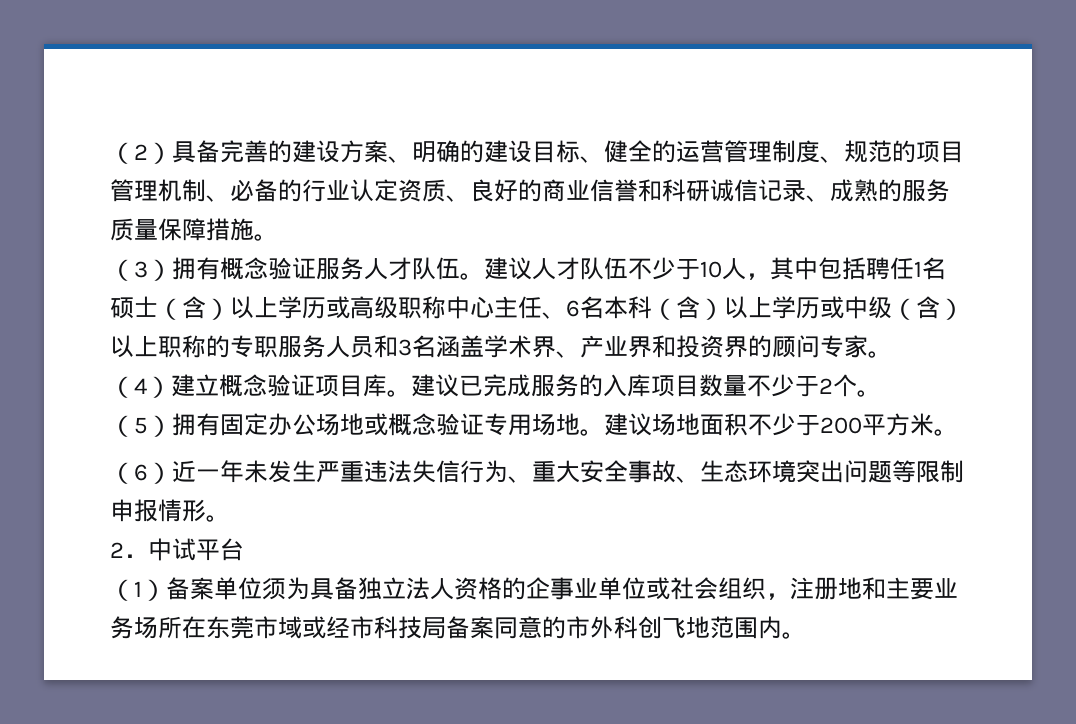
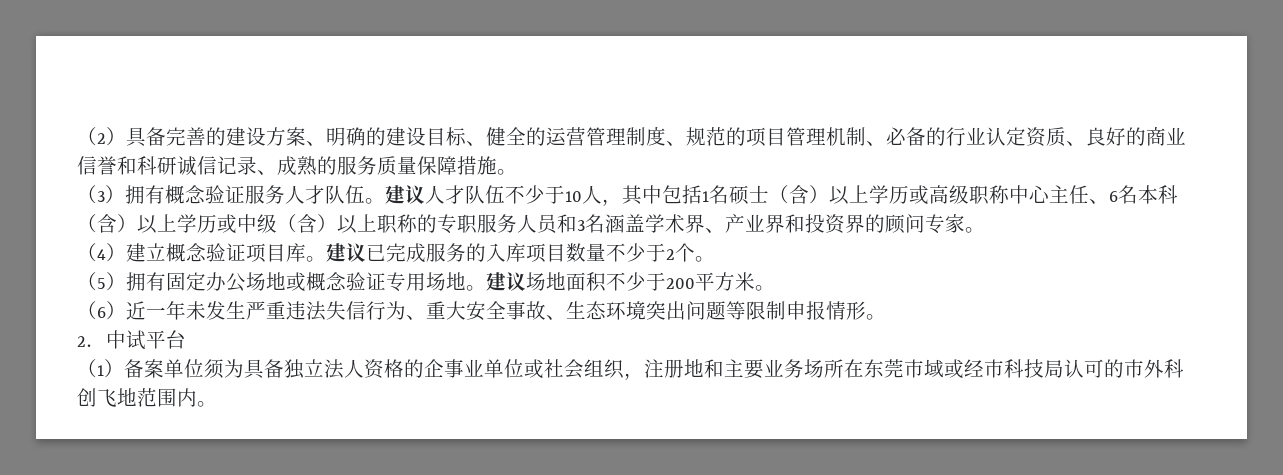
[866,257,914,280] 聘任 -> (702, 194) none
[446,616,542,639] 备案同意 -> [1064,359,1104,378] 认可

